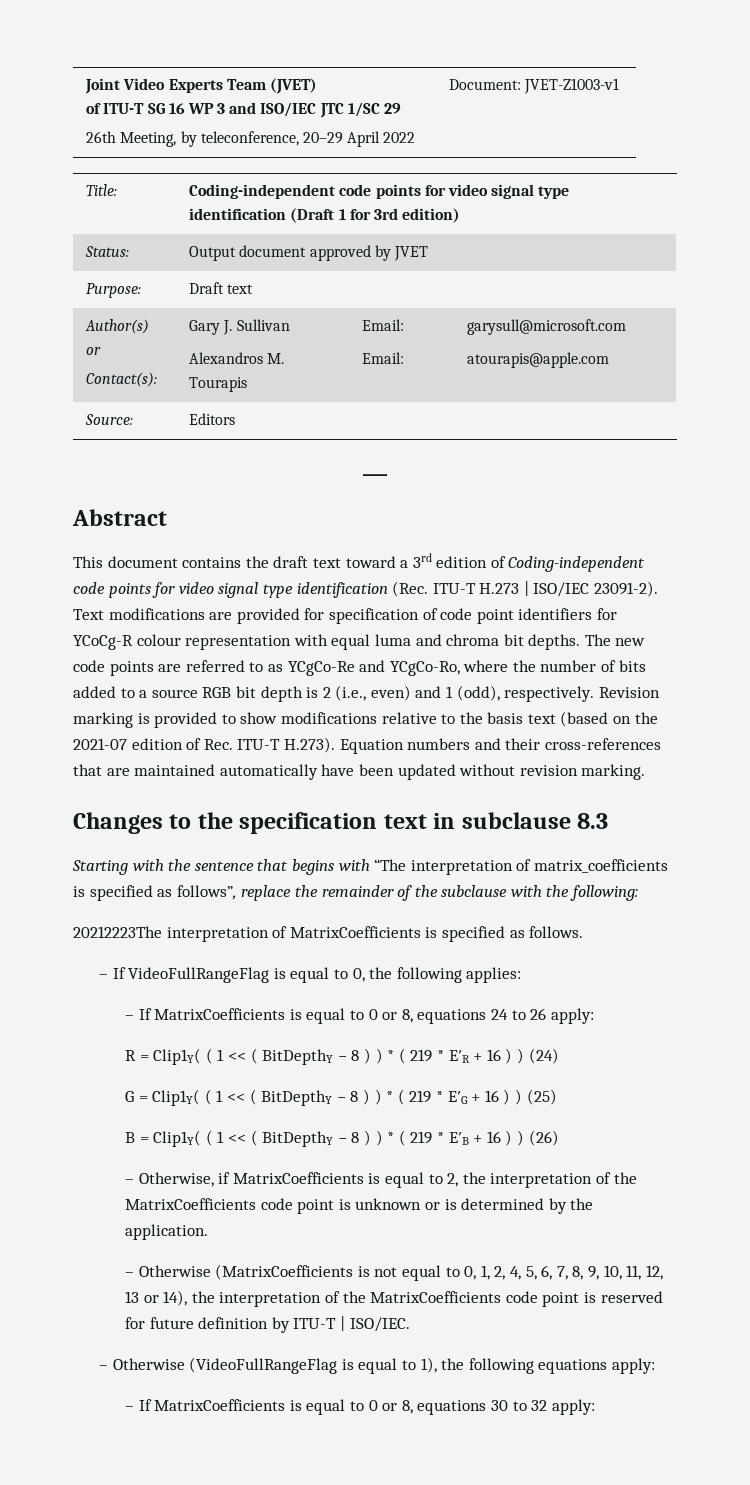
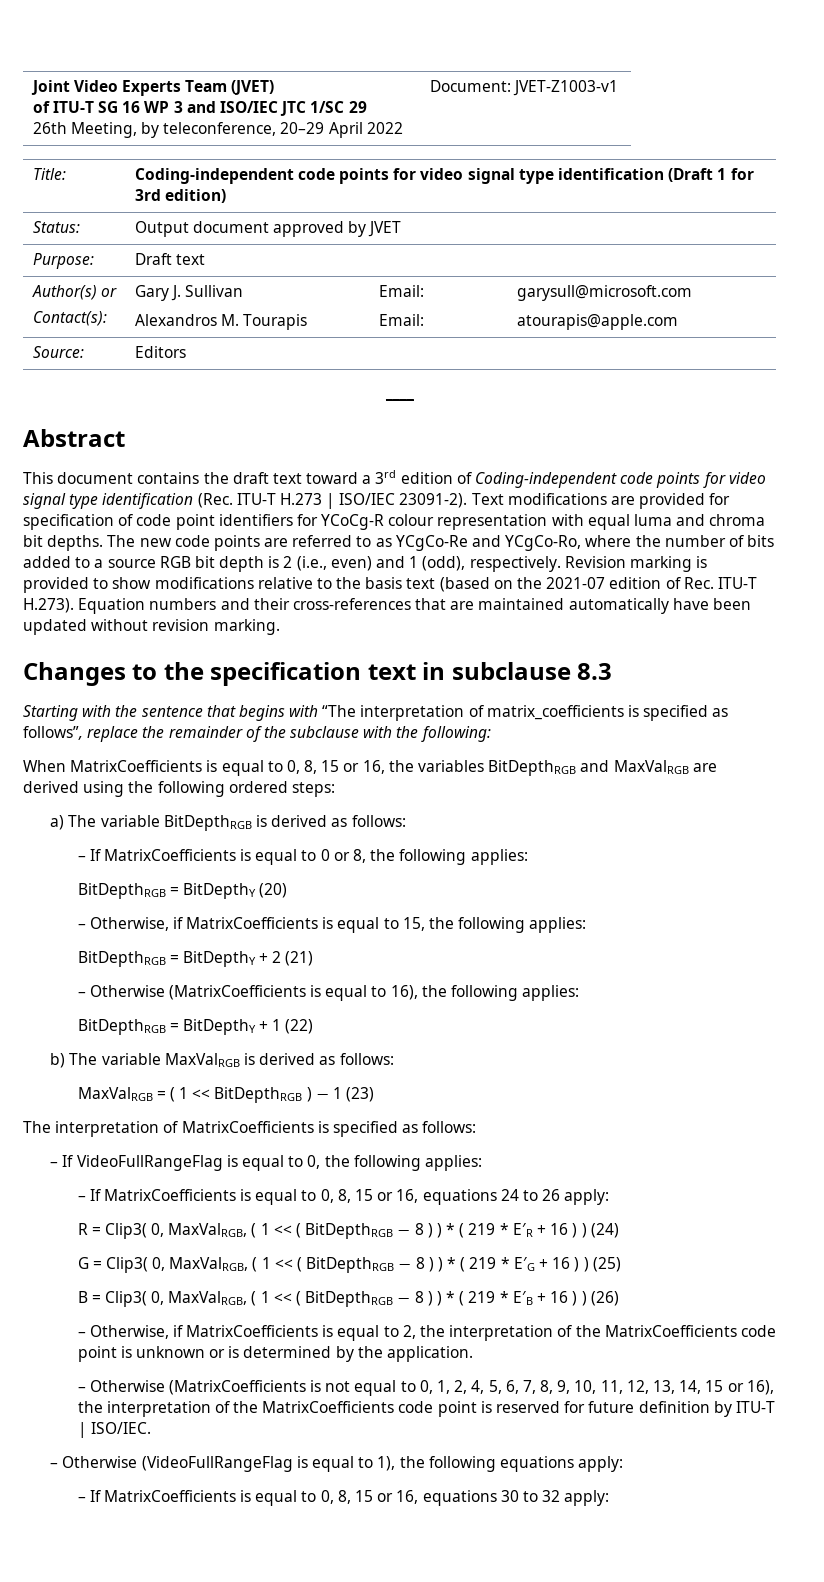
[73,926,162,938] 20212223The -> [23,760,717,776] [23,781,335,797] [50,815,406,831] [77,849,528,865] [77,883,288,899] [77,917,587,933] [77,951,314,967] [77,985,580,1001] [77,1019,314,1035] [50,1053,394,1068] [77,1087,375,1103] [23,1121,51,1133] When MatrixCoefficients is equal to 0, 8, 15 or 16, the variables BitDepthRGB and MaxValRGB are derived using the following ordered steps: // a) The variable BitDepthRGB is derived as follows: // – If MatrixCoefficients is equal to 0 or 8, the following applies: // BitDepthRGB = BitDepthY (20) // – Otherwise, if MatrixCoefficients is equal to 15, the following applies: // BitDepthRGB = BitDepthY + 2 (21) // – Otherwise (MatrixCoefficients is equal to 16), the following applies: // BitDepthRGB = BitDepthY + 1 (22) // b) The variable MaxValRGB is derived as follows: // MaxValRGB = ( 1 << BitDepthRGB ) − 1 (23) // The
[529,926,584,938] follows. -> [422,1121,477,1133] follows:
[368,1009,413,1023] 0 or 8, -> [320,1189,419,1203] 0, 8, 15 or 16,
[153,1048,334,1065] Clip1Y( ( 1 << ( BitDepthY -> [104,1223,394,1239] Clip3( 0, MaxValRGB, ( 1 << ( BitDepthRGB
[152,1089,333,1106] Clip1Y( ( 1 << ( BitDepthY -> [105,1257,395,1273] Clip3( 0, MaxValRGB, ( 1 << ( BitDepthRGB
[153,1130,334,1147] Clip1Y( ( 1 << ( BitDepthY -> [104,1291,394,1307] Clip3( 0, MaxValRGB, ( 1 << ( BitDepthRGB
[125,1290,188,1306] 13 or 14), -> [653,1380,774,1395] 13, 14, 15 or 16),
[368,1400,413,1414] 0 or 8, -> [320,1490,419,1504] 0, 8, 15 or 16,

